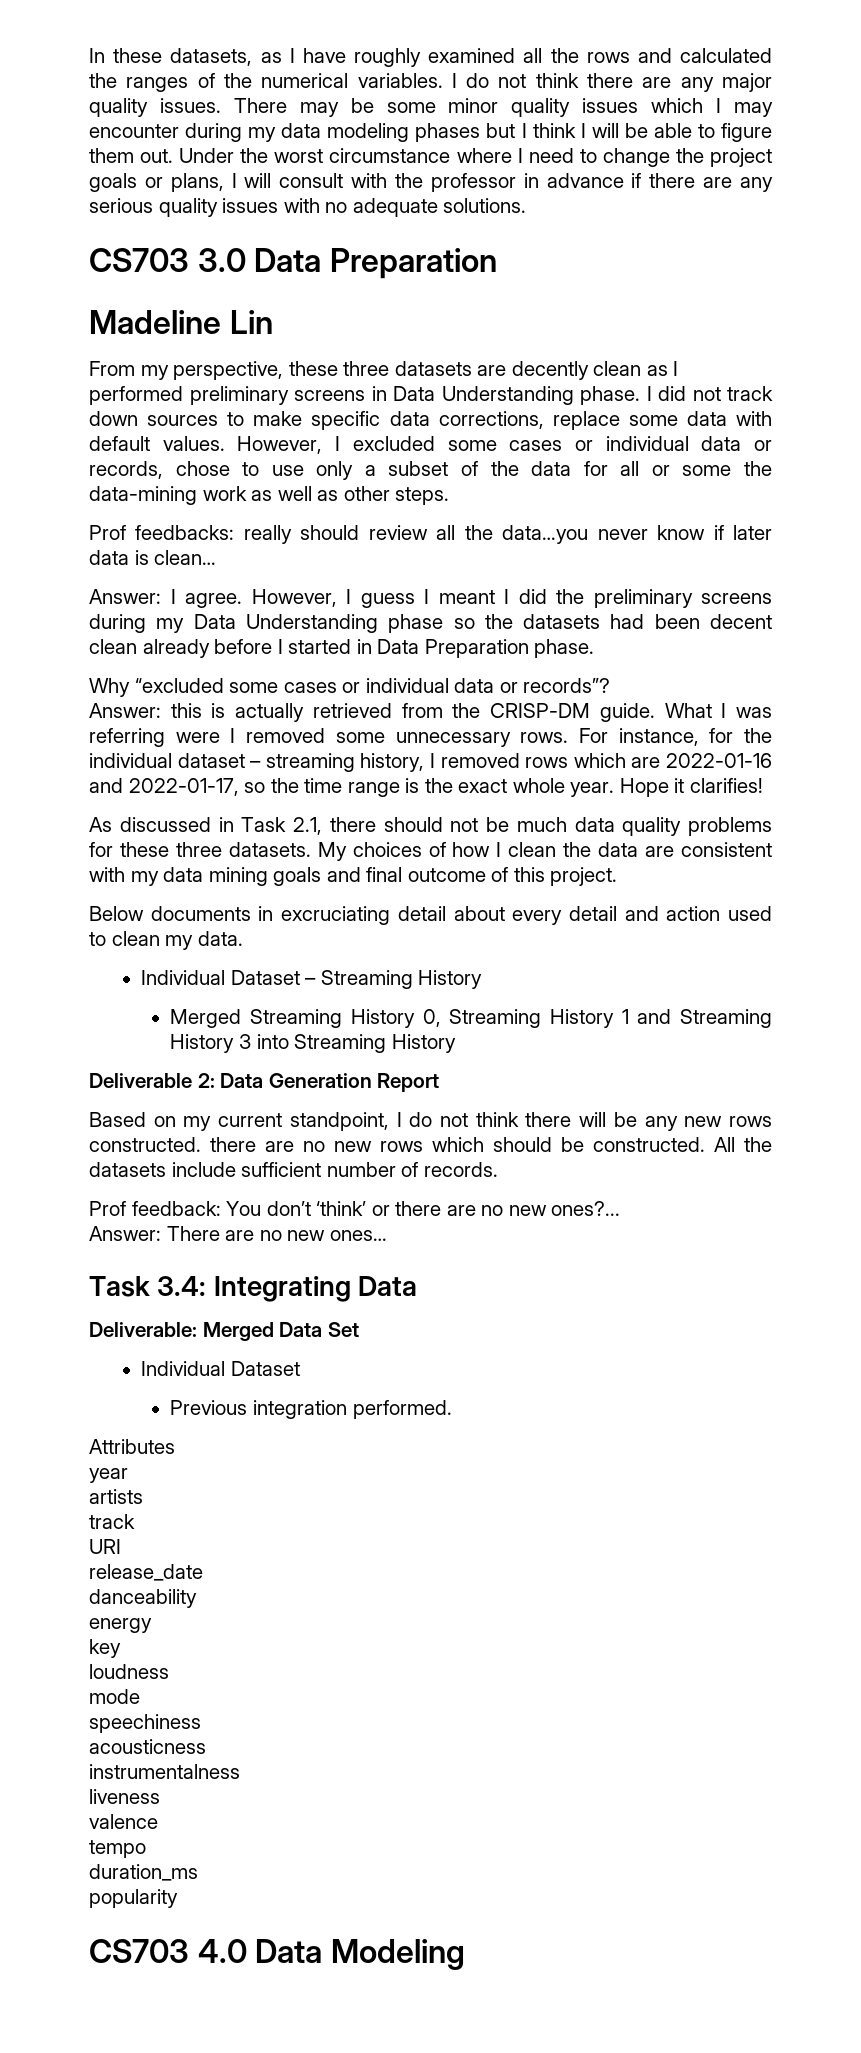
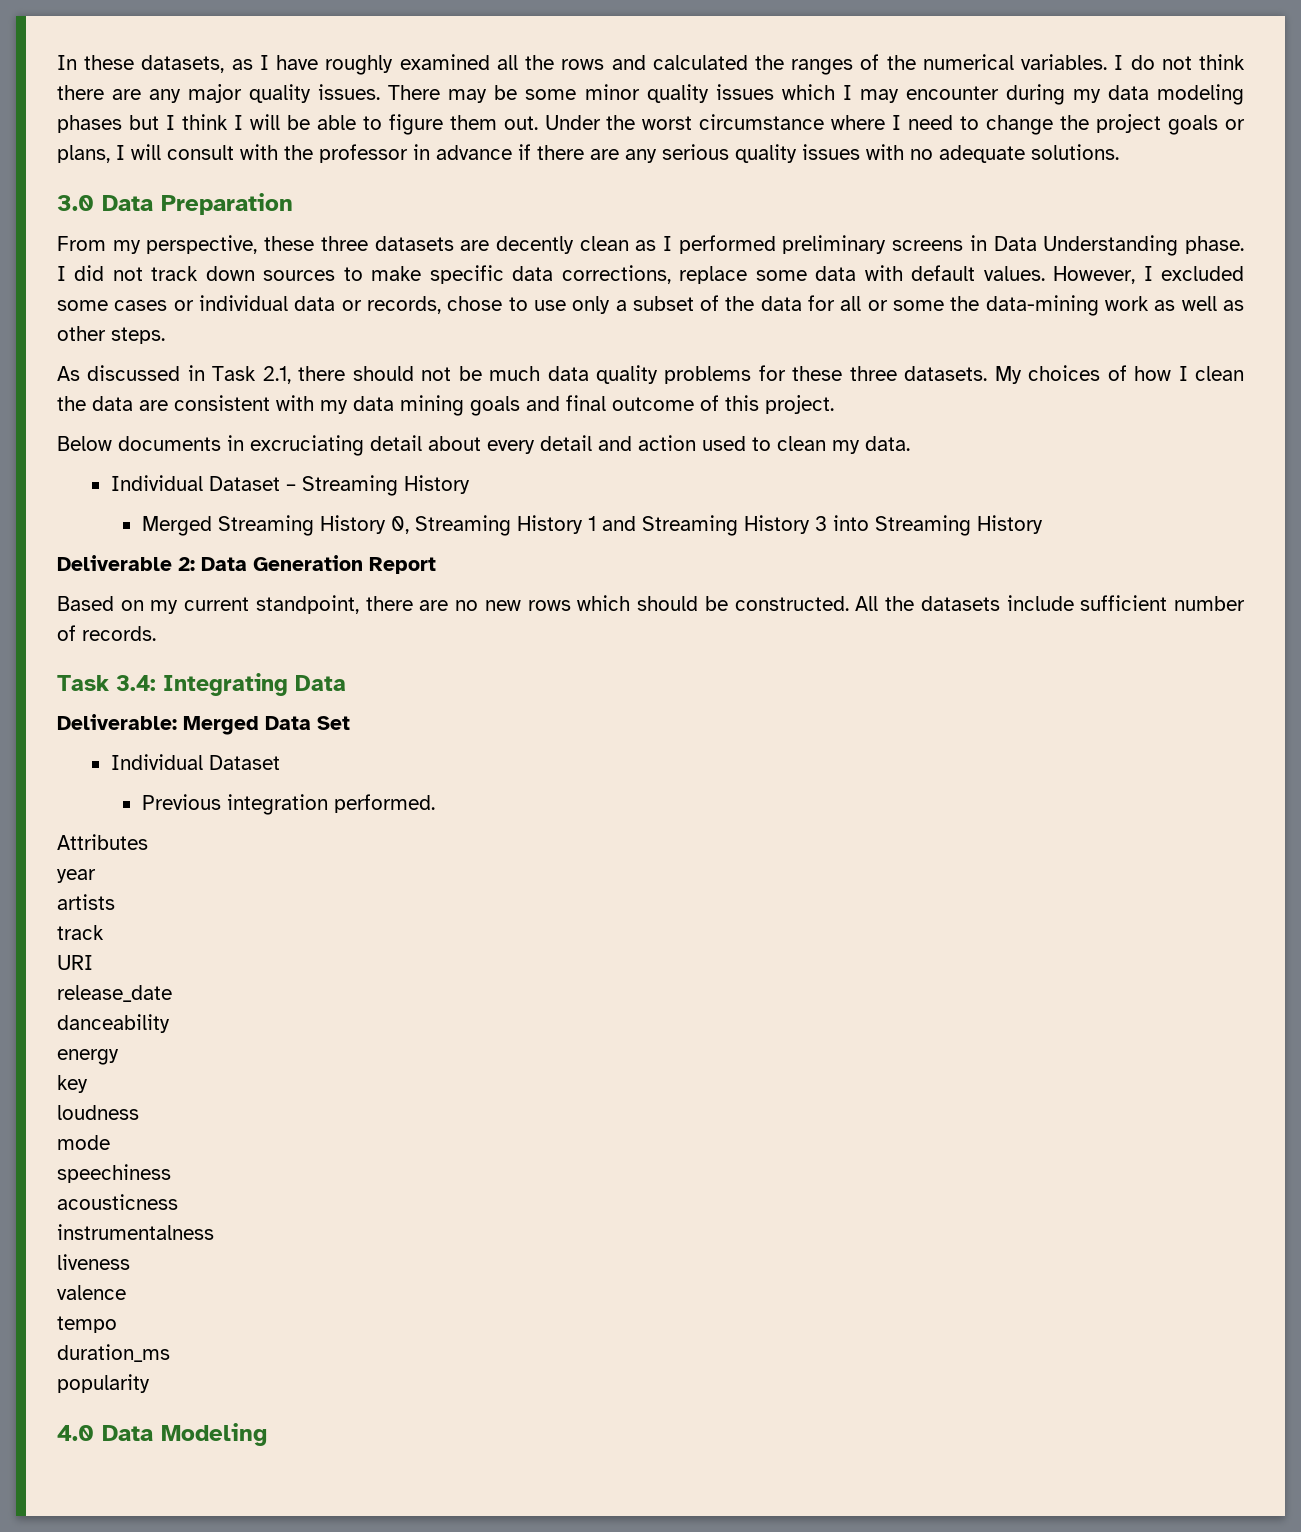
[89,248,189,272] CS703 -> (1119, 152) none
[89,310,273,334] // Madeline Lin -> (293, 204) none
[89,525,772,544] [89,550,217,565] [89,589,772,608] [89,614,772,633] [89,639,595,658] [89,678,611,697] [89,703,773,722] [89,728,772,747] [89,753,773,772] [89,778,763,797] // Prof feedbacks: really should review all the data…you never know if later data is clean… // Answer: I agree. However, I guess I meant I did the preliminary screens during my Data Understanding phase so the datasets had been decent clean already before I started in Data Preparation phase. // Why “excluded some cases or individual data or records”? // Answer: this is actually retrieved from the CRISP-DM guide. What I was referring were I removed some unnecessary rows. For instance, for the individual dataset – streaming history, I removed rows which are 2022-01-16 and 2022-01-17, so the time range is the exact whole year. Hope it clarifies! -> (165, 335) none
[396,1112,772,1131] [89,1137,201,1152] I do not think there will be any new rows constructed. -> (359, 604) none
[89,1201,621,1216] [89,1226,387,1241] // Prof feedback: You don’t ‘think’ or there are no new ones?... // Answer: There are no new ones… -> (156, 633) none
[89,1939,189,1963] CS703 -> (150, 1383) none

